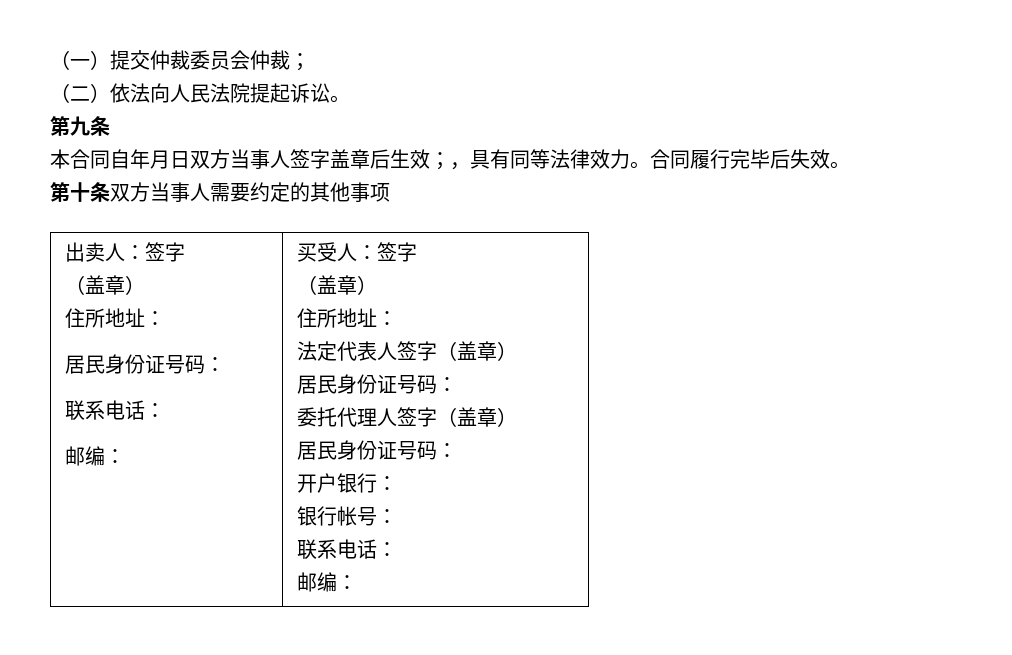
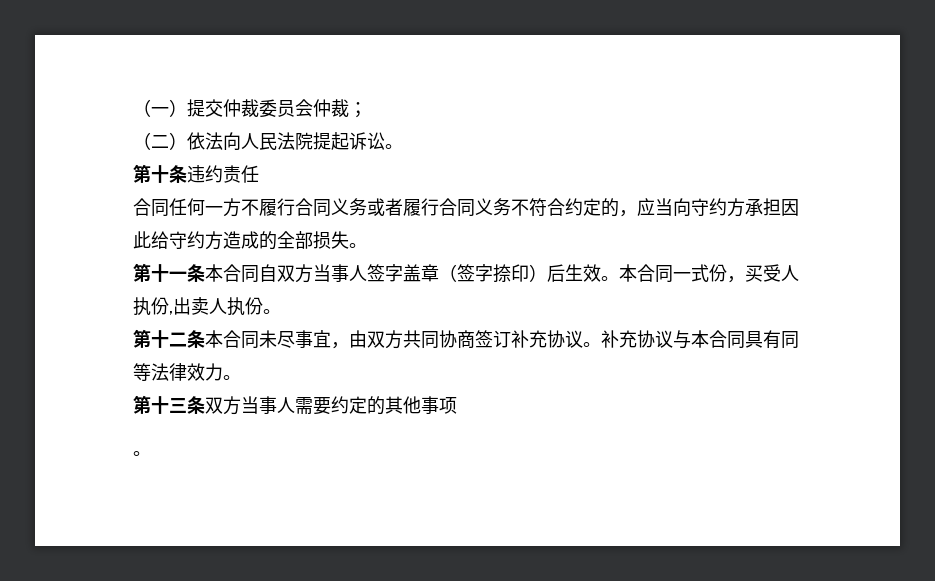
[70,116,110,136] 九条 // -> [151,165,259,183] [133,198,799,217] [133,231,367,250] [133,263,205,282] 十条违约责任 // 合同任何一方不履行合同义务或者履行合同义务不符合约定的，应当向守约方承担因此给守约方造成的全部损失。 // 第十一条
[130,149,190,169] 年月日 -> (277, 273) none
[370,149,470,170] 后生效；， -> [439,264,799,283] [133,297,281,316] [133,329,745,349] （签字捺印）后生效。本合同一式份，买受人执份,出卖人执份。 // 第十二条本合同未尽事宜，由双方共同协商签订补充协议。补充协议与本合同
[650,149,850,169] [50,182,90,202] 合同履行完毕后失效。 // 第十 -> [133,395,187,414] // 第十三
[64,242,185,262] [64,275,145,295] [64,308,165,328] [64,354,225,374] [64,400,165,421] [64,446,125,466] [296,242,417,262] [296,275,377,295] [296,308,397,328] [296,341,517,361] [296,374,457,394] [296,407,517,427] [296,440,457,460] [296,473,397,493] [296,506,397,526] [296,539,397,560] [296,572,357,592] // 出卖人：签字 // （盖章） // 住所地址： // 居民身份证号码： // 联系电话： // 邮编： | 买受人：签字 // （盖章） // 住所地址： // 法定代表人签字（盖章） // 居民身份证号码： // 委托代理人签字（盖章） // 居民身份证号码： // 开户银行： // 银行帐号： // 联系电话： // 邮编： -> [133,451,151,456] // 。

